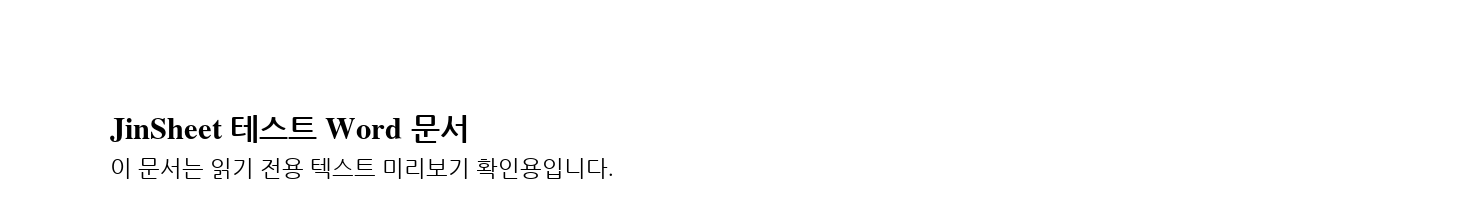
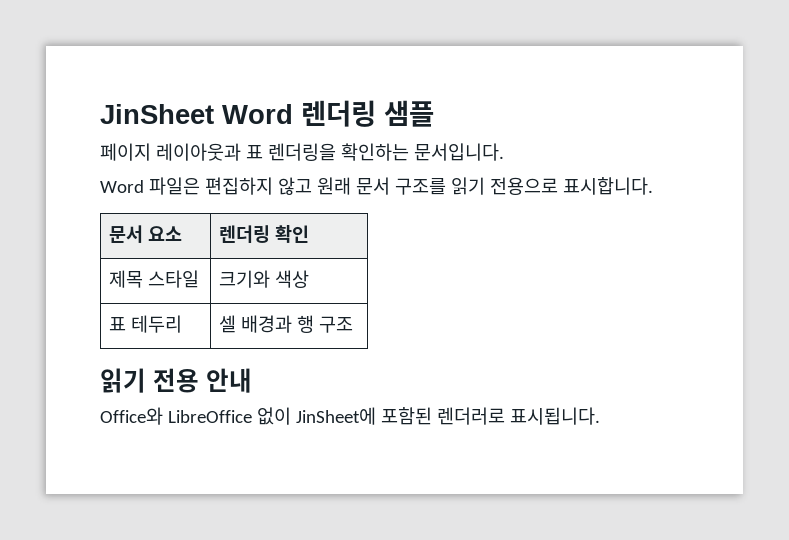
[230,115,469,143] [110,158,615,179] 테스트 Word 문서 // 이 문서는 읽기 전용 텍스트 미리보기 확인용입니다. -> [222,100,434,127] [100,143,504,161] [100,177,653,195] [108,225,182,243] [218,225,309,243] [108,270,199,288] [218,270,309,288] [108,315,182,333] [218,315,353,333] [100,368,252,393] [100,407,600,425] Word 렌더링 샘플 // 페이지 레이아웃과 표 렌더링을 확인하는 문서입니다. // Word 파일은 편집하지 않고 원래 문서 구조를 읽기 전용으로 표시합니다. // 문서 요소 | 렌더링 확인 // 제목 스타일 | 크기와 색상 // 표 테두리 | 셀 배경과 행 구조 // 읽기 전용 안내 // Office와 LibreOffice 없이 JinSheet에 포함된 렌더러로 표시됩니다.

